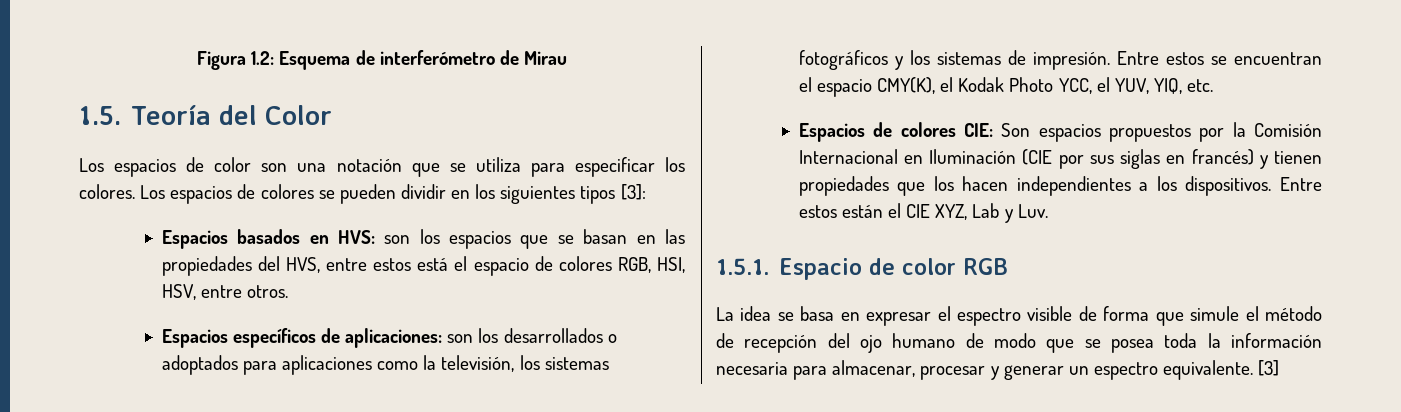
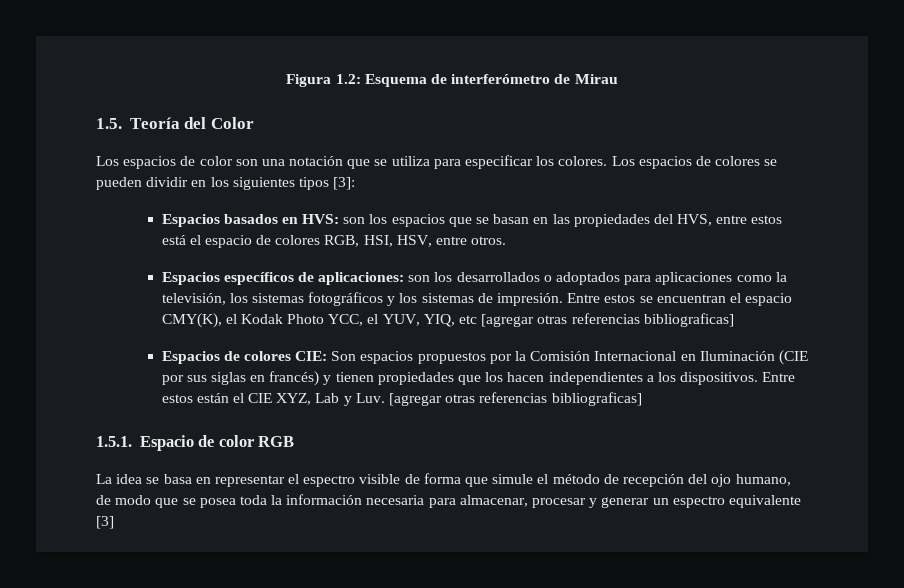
[1187,79,1214,92] etc. -> [458,313,734,327] etc [agregar otras referencias bibliograficas]
(1048, 211) none -> [388,392,642,406] [agregar otras referencias bibliograficas]
[866,312,932,326] expresar -> [214,475,285,487] representar
[892,333,956,348] humano -> [735,474,791,486] humano,
[1163,360,1254,380] equivalente. -> [728,495,801,508] equivalente

